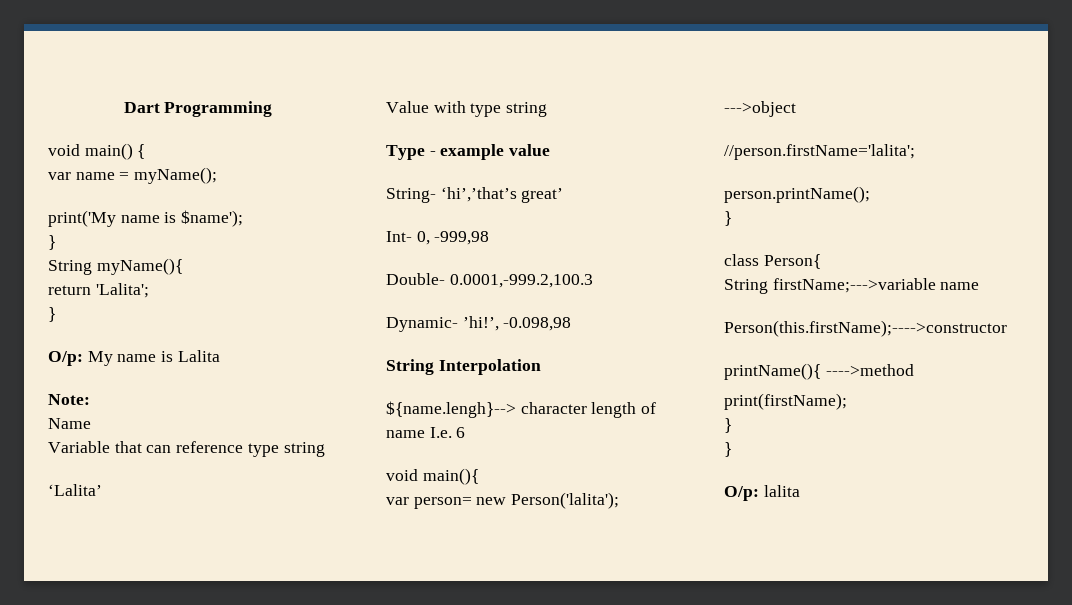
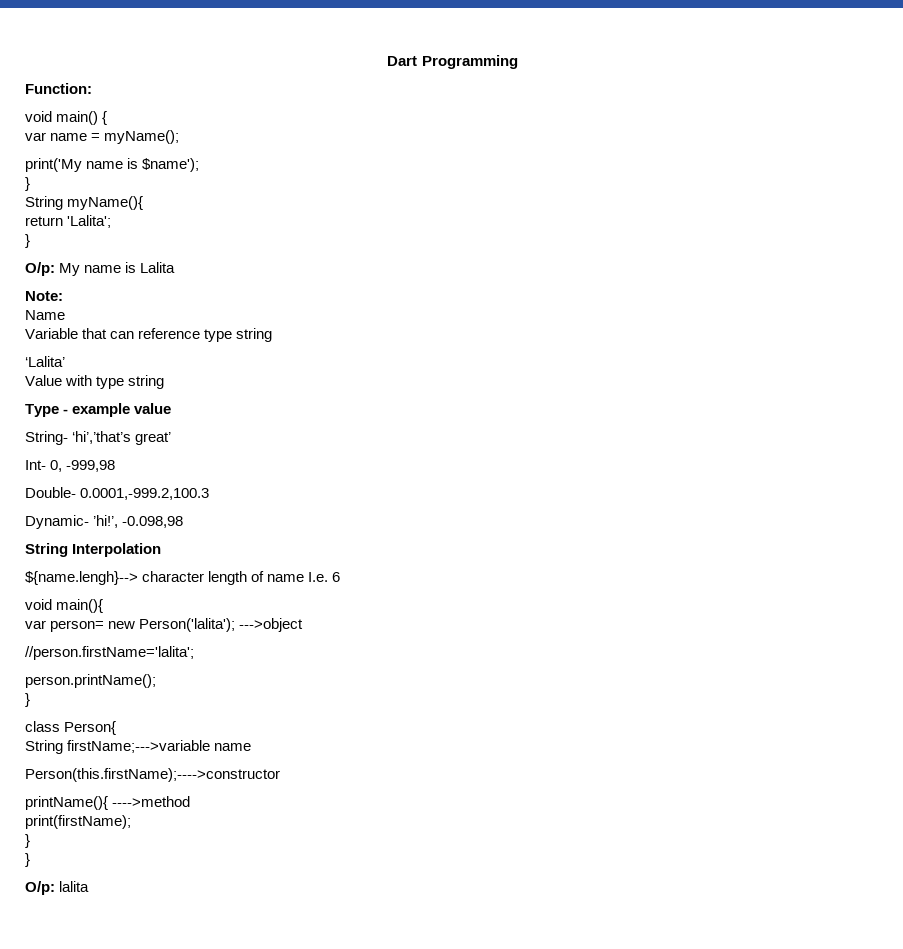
(273, 109) none -> [25,83,92,94] // Function:

